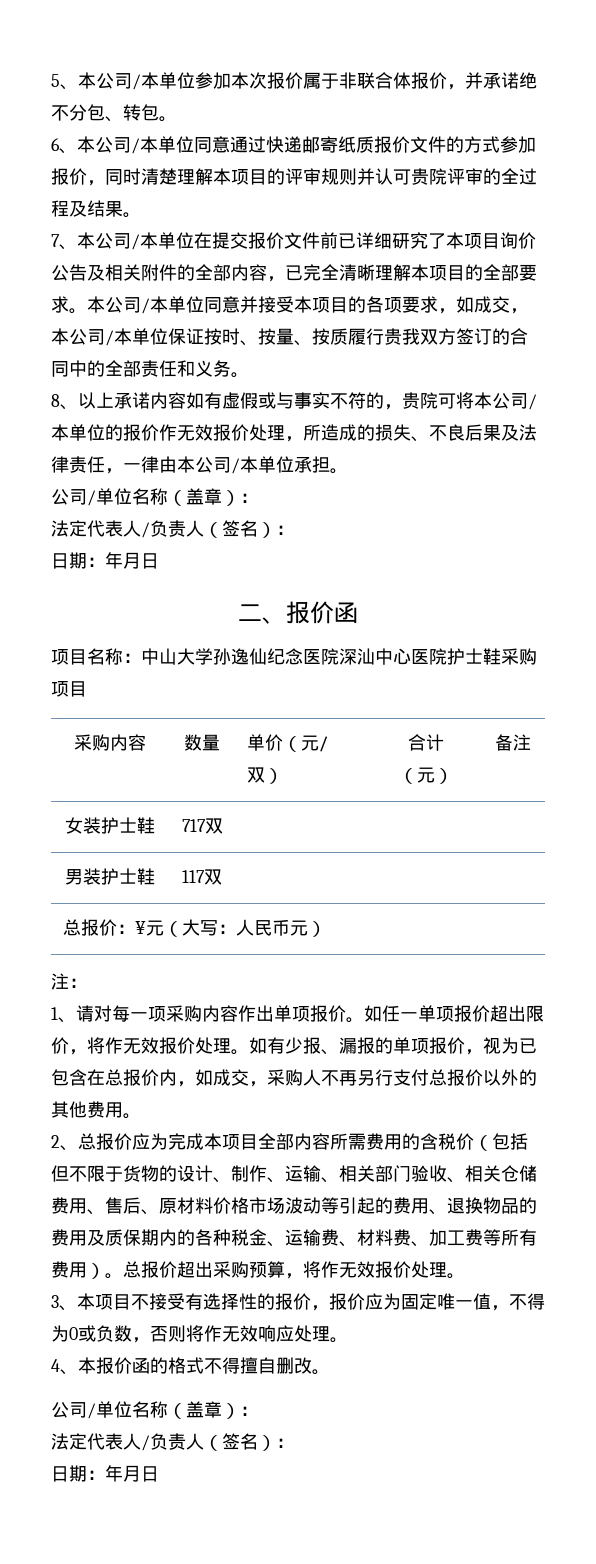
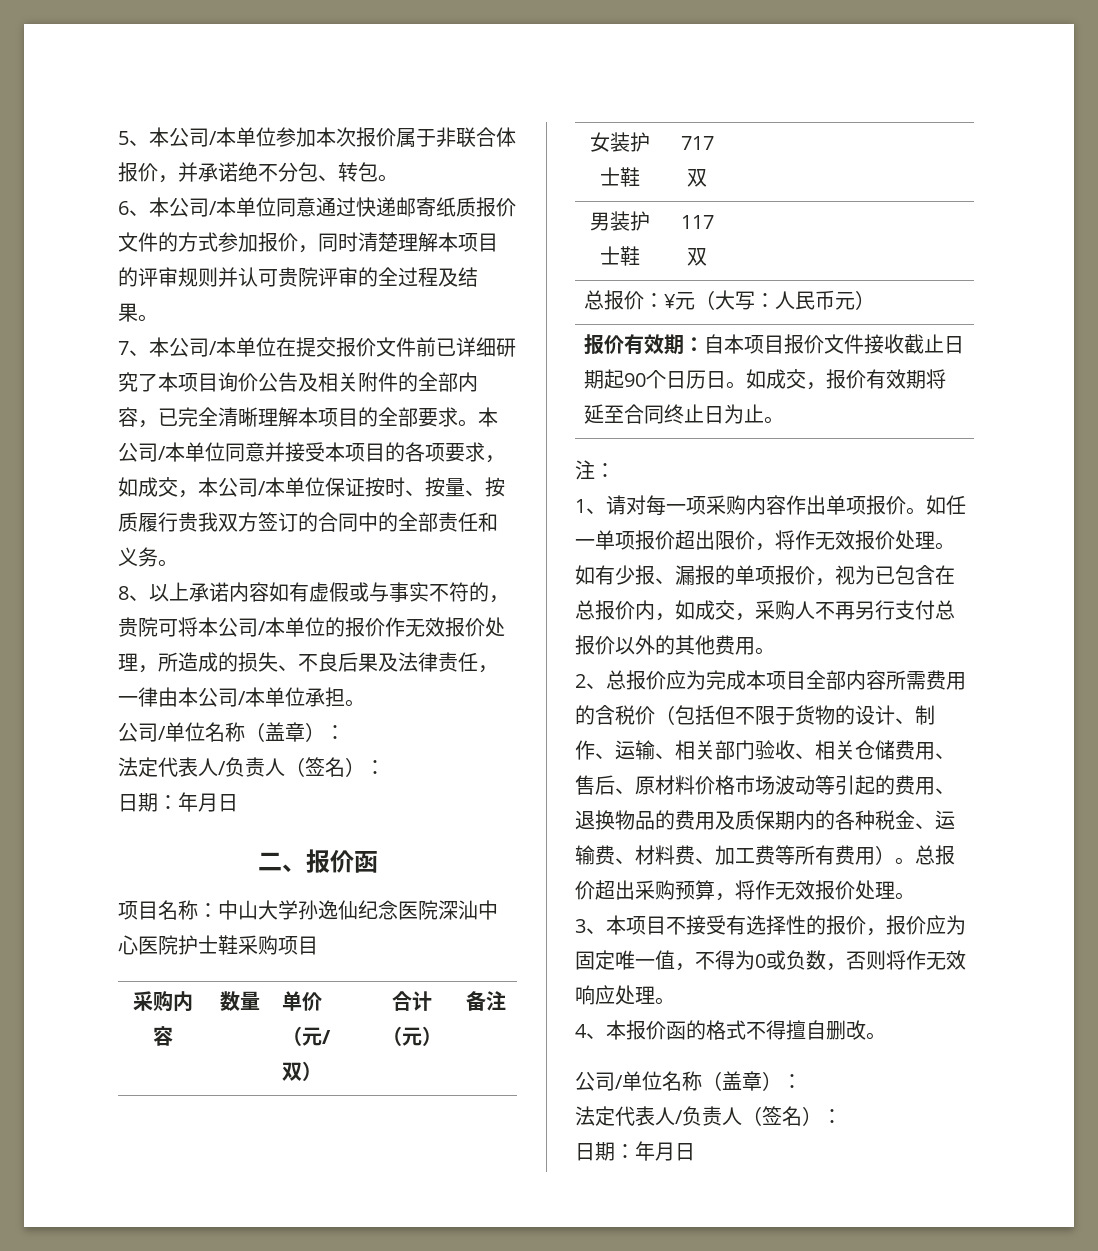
(326, 929) none -> [583,334,964,355] [583,369,946,390] [583,404,784,424] // 报价有效期：自本项目报价文件接收截止日期起90个日历日。如成交，报价有效期将延至合同终止日为止。

